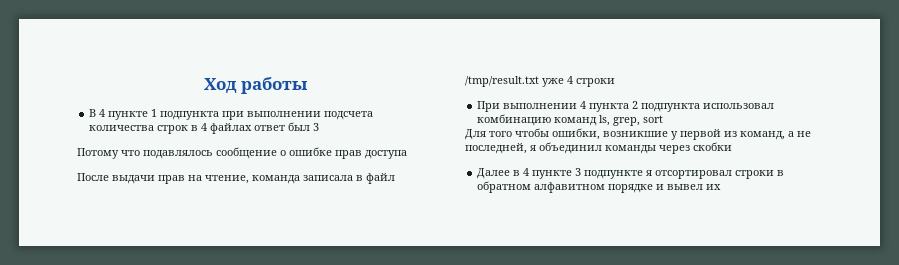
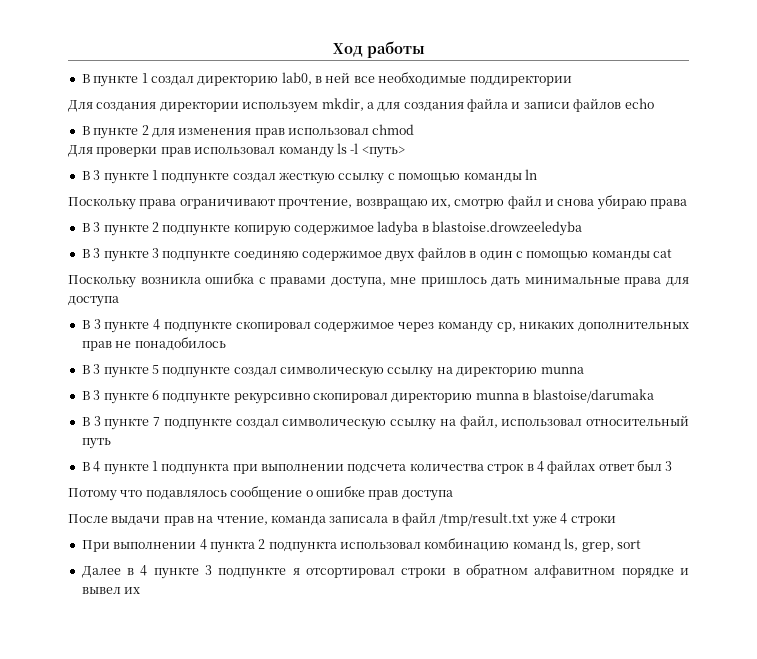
(309, 85) none -> [81,72,572,87] [68,98,654,113] [81,124,415,139] [68,143,405,158] [81,169,537,184] [68,195,688,210] [81,221,583,236] [81,247,672,262] [68,273,689,288] [68,296,119,307] [81,319,689,333] [81,337,226,351] [81,364,584,378] [81,389,654,404] [81,415,689,430] [81,438,111,449] // В пункте 1 создал директорию lab0, в ней все необходимые поддиректории // Для создания директории используем mkdir, а для создания файла и записи файлов echo // В пункте 2 для изменения прав использовал chmod // Для проверки прав использовал команду ls -l <путь> // В 3 пункте 1 подпункте создал жесткую ссылку с помощью команды ln // Поскольку права ограничивают прочтение, возвращаю их, смотрю файл и снова убираю права // В 3 пункте 2 подпункте копирую содержимое ladyba в blastoise.drowzeeledyba // В 3 пункте 3 подпункте соединяю содержимое двух файлов в один с помощью команды cat // Поскольку возникла ошибка с правами доступа, мне пришлось дать минимальные права для доступа // В 3 пункте 4 подпункте скопировал содержимое через команду cp, никаких дополнительных прав не понадобилось // В 3 пункте 5 подпункте создал символическую ссылку на директорию munna // В 3 пункте 6 подпункте рекурсивно скопировал директорию munna в blastoise/darumaka // В 3 пункте 7 подпункте создал символическую ссылку на файл, использовал относительный путь
[465,128,811,140] [465,142,732,154] // Для того чтобы ошибки, возникшие у первой из команд, а не последней, я объединил команды через скобки -> (641, 544) none

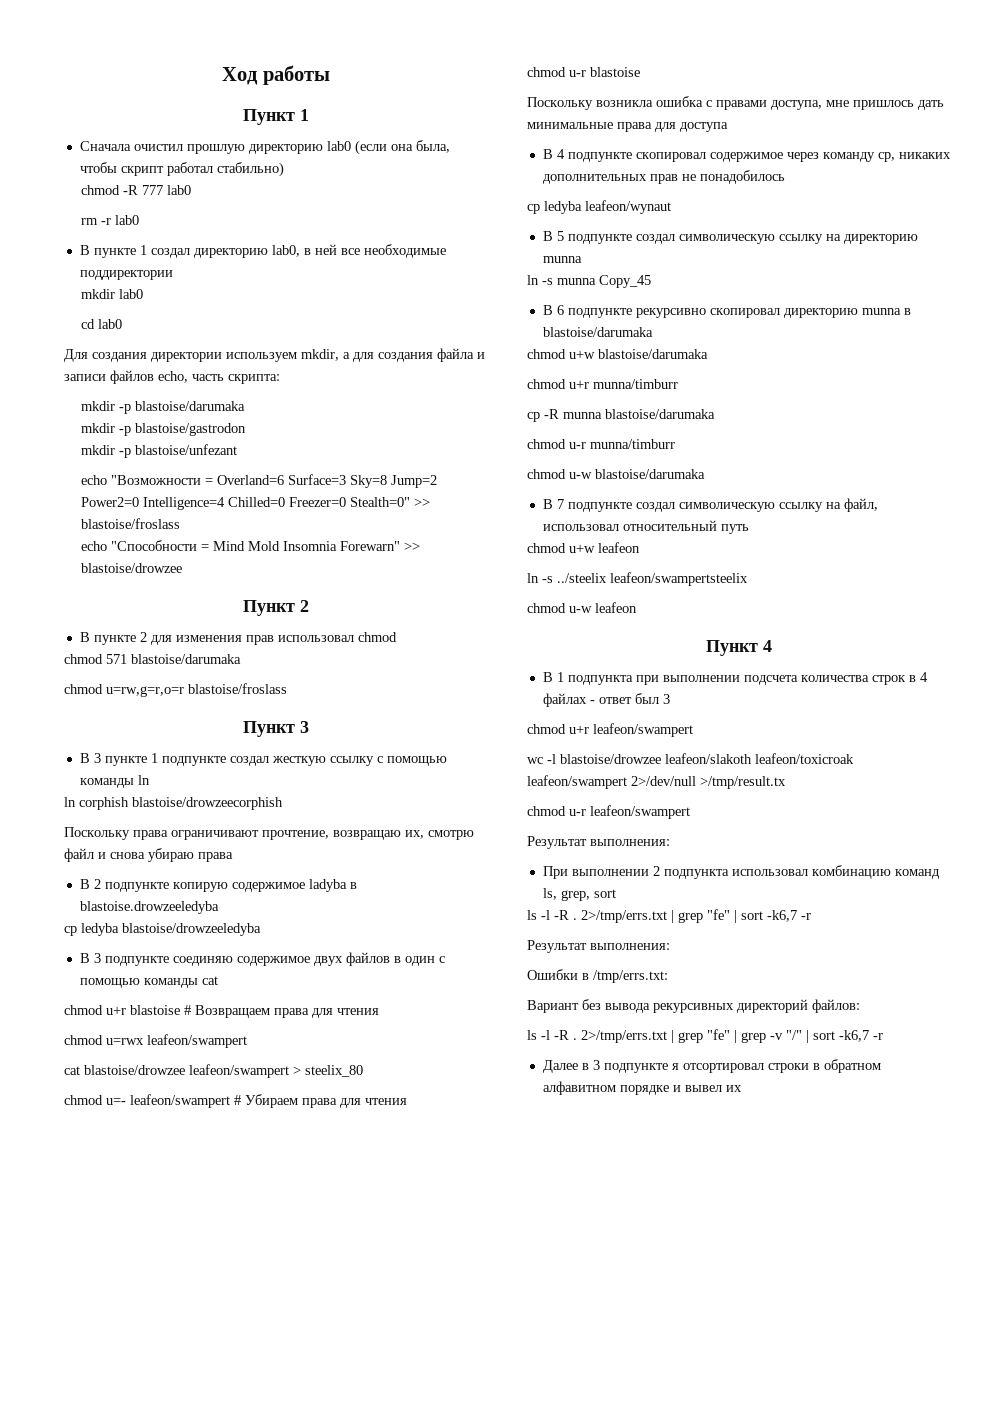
(425, 49) none -> [243,109,309,125] [79,140,450,155] [79,162,284,177] [80,185,191,195] [80,215,139,225] // Пункт 1 // Сначала очистил прошлую директорию lab0 (если она была, чтобы скрипт работал стабильно) // chmod -R 777 lab0 // rm -r lab0
(572, 80) none -> [80,289,143,299] [80,319,122,329] // mkdir lab0 // cd lab0
[624,98,654,109] echo -> [158,371,280,384] [80,401,245,414] [80,423,246,436] [80,444,237,458] [80,474,437,488] [80,497,430,510] [80,518,180,529] [80,540,420,551] [80,563,182,573] [243,600,309,616] echo, часть скрипта: // mkdir -p blastoise/darumaka // mkdir -p blastoise/gastrodon // mkdir -p blastoise/unfezant // echo "Возможности = Overland=6 Surface=3 Sky=8 Jump=2 Power2=0 Intelligence=4 Chilled=0 Freezer=0 Stealth=0" >> blastoise/froslass // echo "Способности = Mind Mold Insomnia Forewarn" >> blastoise/drowzee // Пункт 2
[68,143,405,158] Для проверки прав использовал команду ls -l <путь> -> [64,654,241,664] [64,683,287,697] [243,721,309,737] chmod 571 blastoise/darumaka // chmod u=rw,g=r,o=r blastoise/froslass // Пункт 3
(537, 174) none -> [64,797,283,810] // ln corphish blastoise/drowzeecorphish
[93,222,149,236] 3 пункте -> (90, 884) none
[81,248,159,262] // В 3 пункте 3 -> [64,923,261,936] [79,953,101,963] // cp ledyba blastoise/drowzeeledyba // В 3
(672, 253) none -> [64,1005,379,1018] [64,1034,247,1048] [64,1064,363,1078] [64,1094,407,1108] [527,67,640,77] // chmod u+r blastoise # Возвращаем права для чтения // chmod u=rwx leafeon/swampert // cat blastoise/drowzee leafeon/swampert > steelix_80 // chmod u=- leafeon/swampert # Убираем права для чтения // chmod u-r blastoise
[93,319,150,333] 3 пункте -> (553, 154) none
[81,364,149,378] // В 3 пункте -> [527,200,671,214] [542,231,553,241] // cp ledyba leafeon/wynaut // В
[81,390,149,404] // В 3 пункте -> [527,275,651,288] [542,305,553,315] // ln -s munna Copy_45 // В
[81,416,150,430] // В 3 пункте -> [527,349,708,359] [527,379,678,389] [527,409,715,422] [527,439,675,449] [527,469,705,479] [542,499,553,509] // chmod u+w blastoise/darumaka // chmod u+r munna/timburr // cp -R munna blastoise/darumaka // chmod u-r munna/timburr // chmod u-w blastoise/darumaka // В
[81,461,149,475] // В 4 пункте -> [527,542,640,553] [527,572,748,586] [527,602,637,613] [706,640,772,656] [542,672,553,682] // chmod u+w leafeon // ln -s ../steelix leafeon/swampertsteelix // chmod u-w leafeon // Пункт 4 // В
(596, 467) none -> [589,700,595,704] -
[68,486,453,501] [68,512,616,527] Потому что подавлялось сообщение о ошибке прав доступа // После выдачи прав на чтение, команда записала в файл /tmp/result.txt уже 4 строки -> [527,723,693,737] [527,753,854,764] [527,775,786,789] [527,805,690,819] [527,836,670,849] chmod u+r leafeon/swampert // wc -l blastoise/drowzee leafeon/slakoth leafeon/toxicroak leafeon/swampert 2>/dev/null >/tmp/result.tx // chmod u-r leafeon/swampert // Результат выполнения:
[199,539,255,553] 4 пункта -> (649, 872) none
(641, 544) none -> [527,909,811,923] [527,940,670,953] [527,969,668,983] [527,999,860,1013] [527,1029,883,1043] // ls -l -R . 2>/tmp/errs.txt | grep "fe" | sort -k6,7 -r // Результат выполнения: // Ошибки в /tmp/errs.txt: // Вариант без вывода рекурсивных директорий файлов: // ls -l -R . 2>/tmp/errs.txt | grep "fe" | grep -v "/" | sort -k6,7 -r
[140,565,199,579] 4 пункте -> (589, 1066) none

